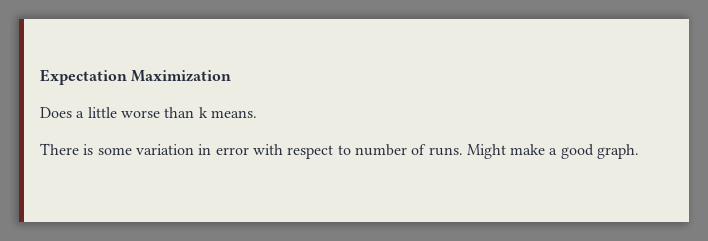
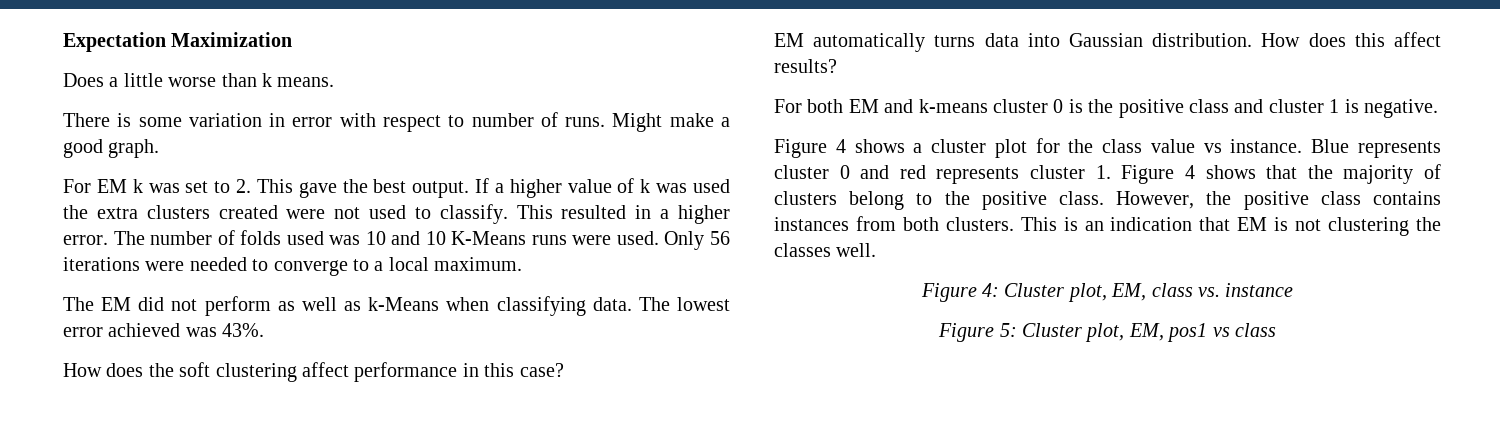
(640, 151) none -> [63,178,731,198] [63,204,730,224] [63,230,730,250] [63,257,523,276] [63,296,730,316] [63,323,265,337] [63,362,564,382] [774,32,1441,52] [774,59,837,73] [774,99,1438,118] [774,138,1441,158] [774,164,1442,184] [774,191,1441,210] [774,216,1441,236] [774,243,877,257] [920,283,1294,302] [938,323,1276,342] // For EM k was set to 2. This gave the best output. If a higher value of k was used the extra clusters created were not used to classify. This resulted in a higher error. The number of folds used was 10 and 10 K-Means runs were used. Only 56 iterations were needed to converge to a local maximum. // The EM did not perform as well as k-Means when classifying data. The lowest error achieved was 43%. // How does the soft clustering affect performance in this case? // EM automatically turns data into Gaussian distribution. How does this affect results? // For both EM and k-means cluster 0 is the positive class and cluster 1 is negative. // Figure 4 shows a cluster plot for the class value vs instance. Blue represents cluster 0 and red represents cluster 1. Figure 4 shows that the majority of clusters belong to the positive class. However, the positive class contains instances from both clusters. This is an indication that EM is not clustering the classes well. // Figure 4: Cluster plot, EM, class vs. instance // Figure 5: Cluster plot, EM, pos1 vs class

